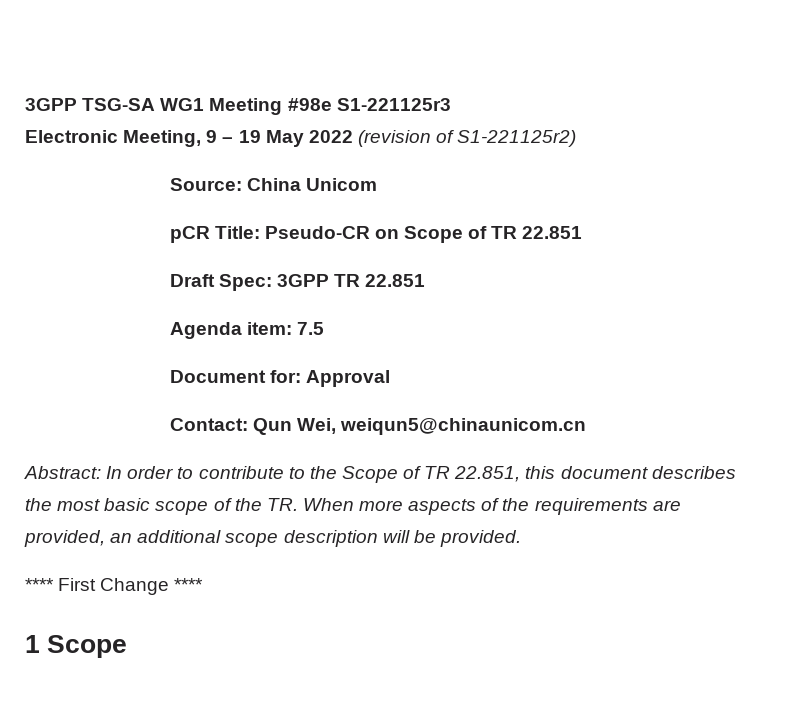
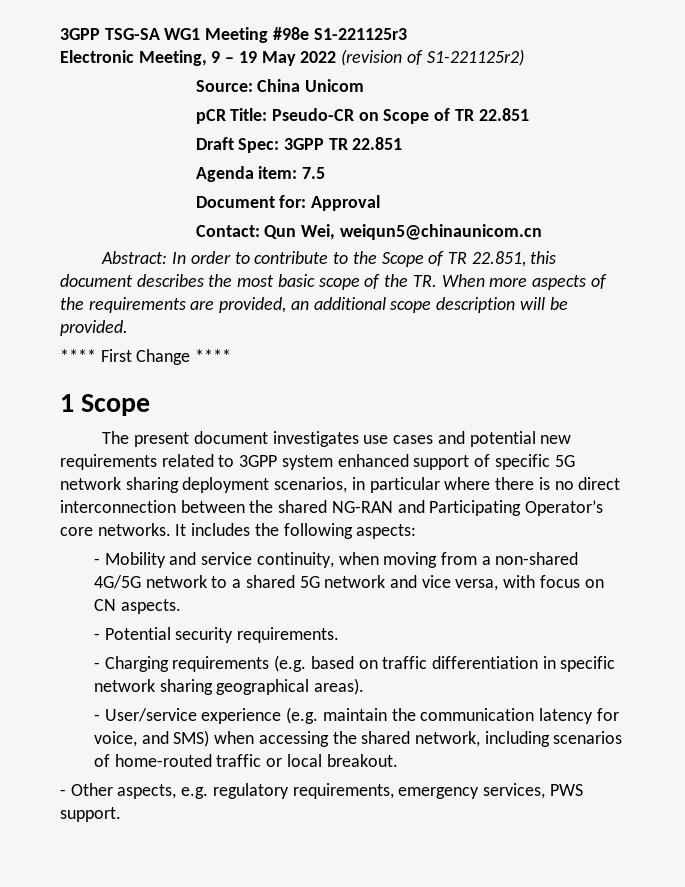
(128, 646) none -> [102,431,572,447] [60,454,575,470] [60,477,621,493] [60,500,604,516] [60,523,417,539] [93,552,579,568] [93,575,604,591] [93,599,181,614] [93,627,340,643] [93,655,616,672] [93,678,365,695] [93,707,619,724] [93,730,623,747] [93,754,398,767] [60,783,583,799] [60,807,121,822] // The present document investigates use cases and potential new requirements related to 3GPP system enhanced support of specific 5G network sharing deployment scenarios, in particular where there is no direct interconnection between the shared NG-RAN and Participating Operator’s core networks. It includes the following aspects: // - Mobility and service continuity, when moving from a non-shared 4G/5G network to a shared 5G network and vice versa, with focus on CN aspects. // - Potential security requirements. // - Charging requirements (e.g. based on traffic differentiation in specific network sharing geographical areas). // - User/service experience (e.g. maintain the communication latency for voice, and SMS) when accessing the shared network, including scenarios of home-routed traffic or local breakout. // - Other aspects, e.g. regulatory requirements, emergency services, PWS support.

